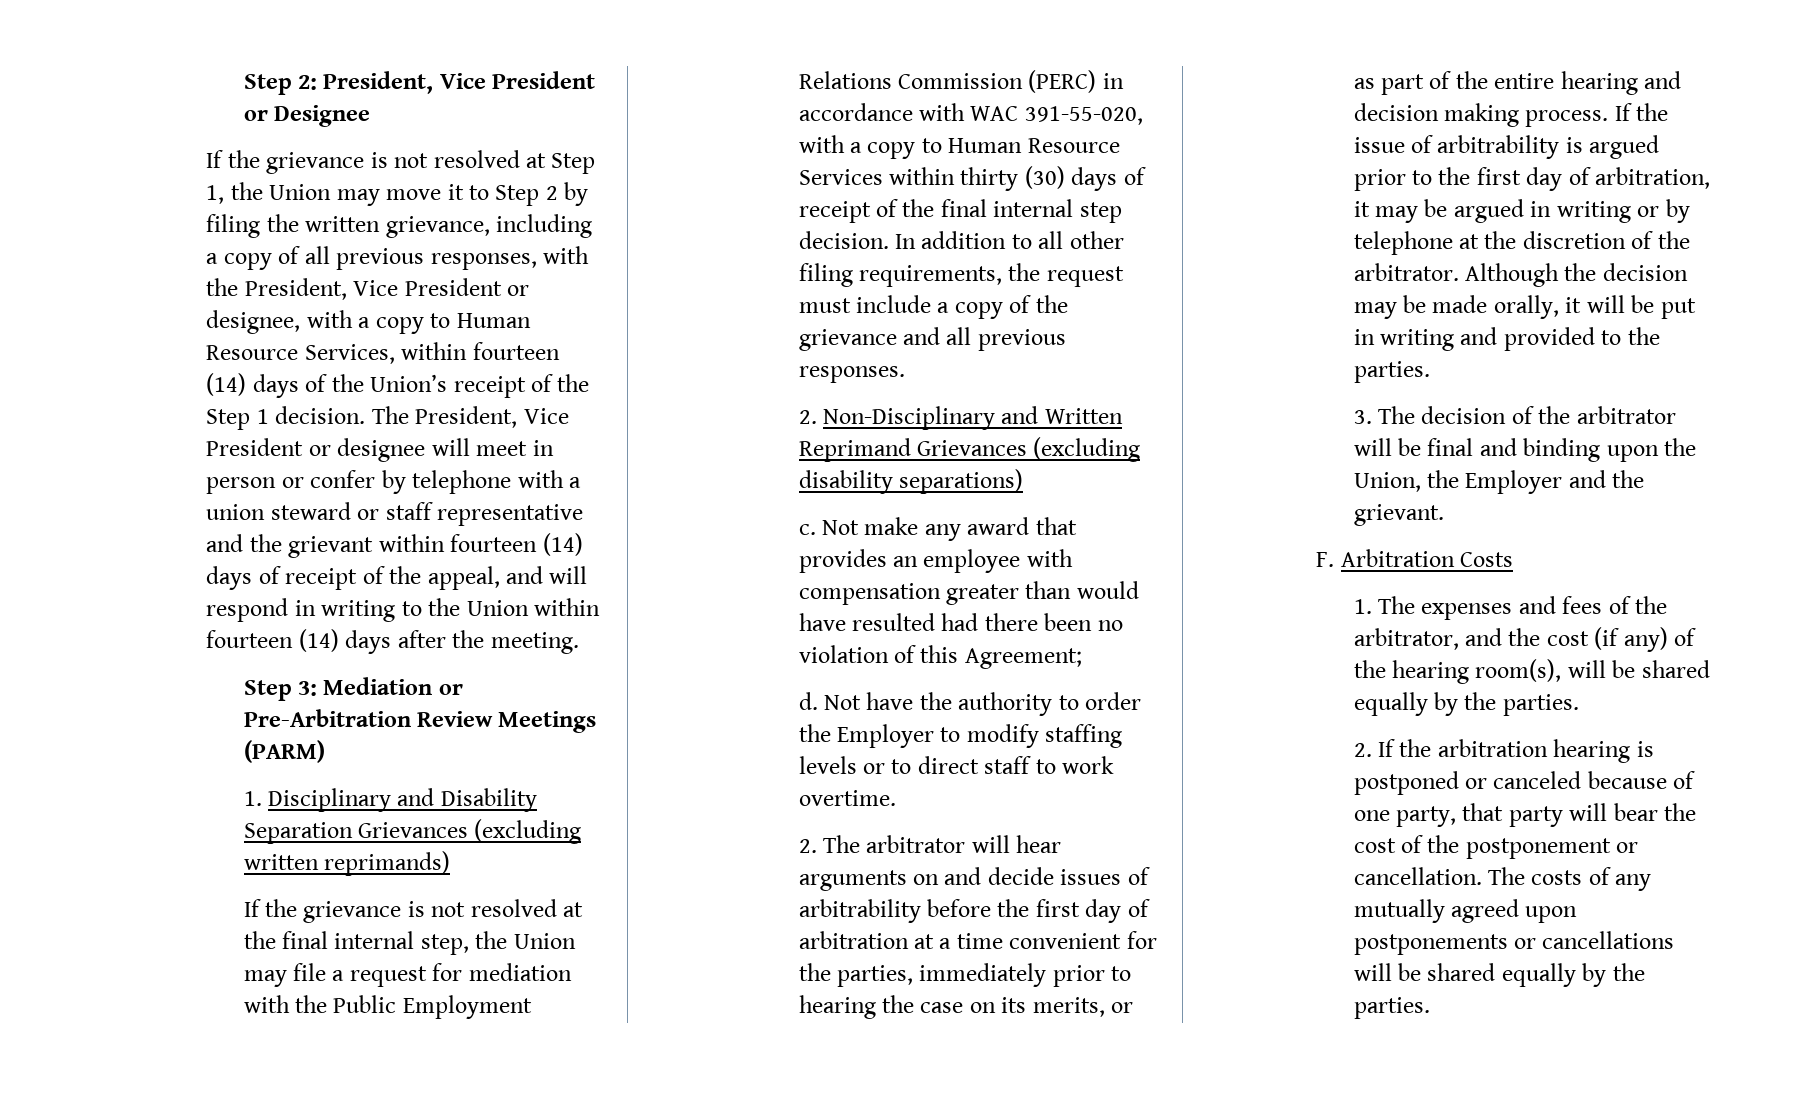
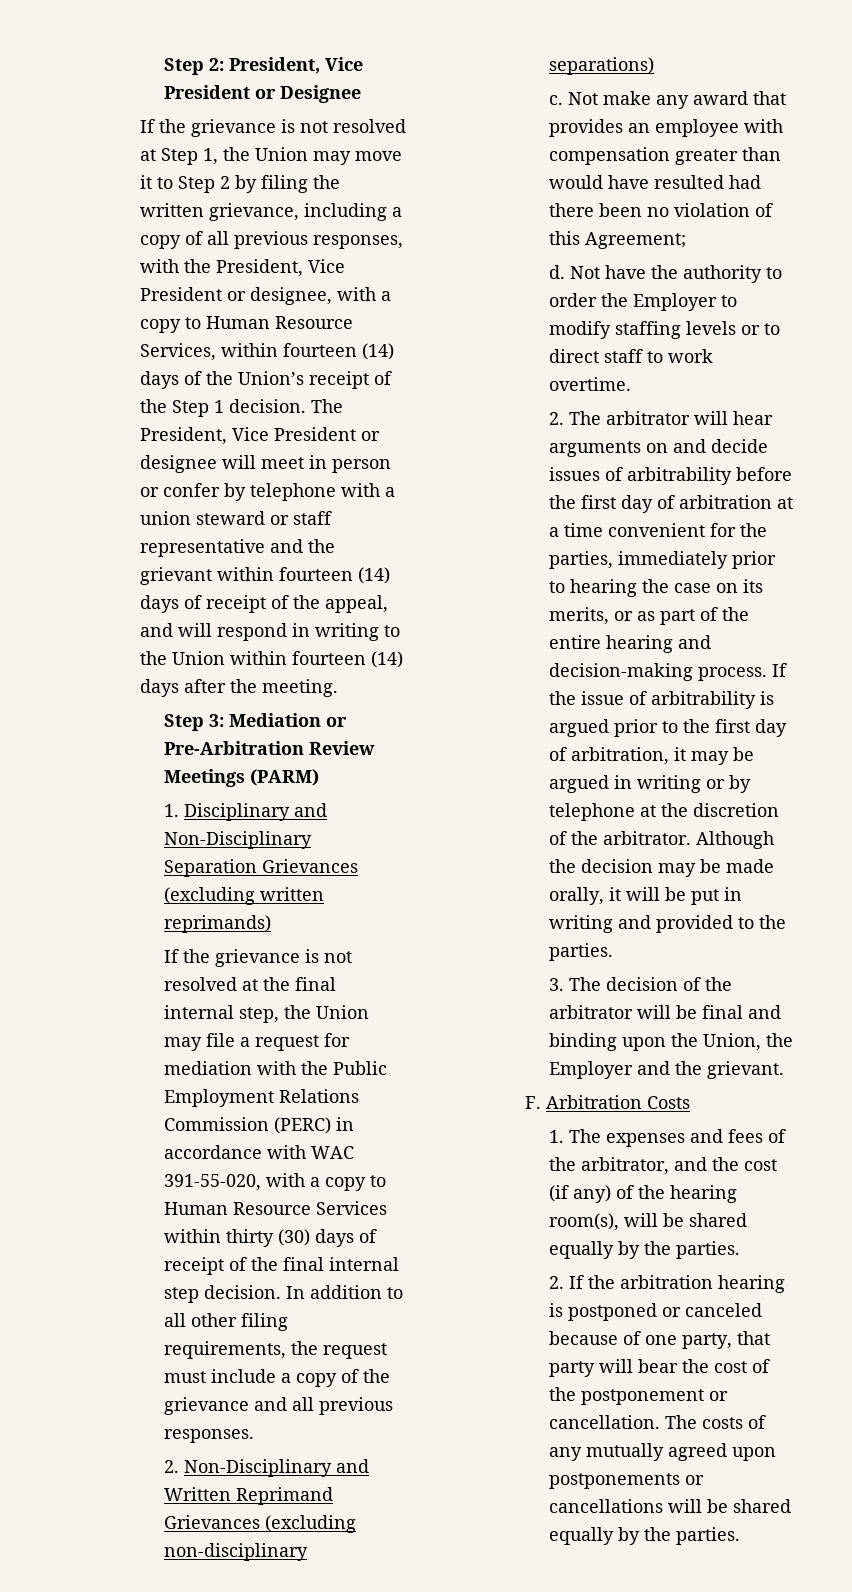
[440,788,537,812] Disability -> [163,831,312,849] Non-Disciplinary
[798,470,893,494] disability -> [163,1543,308,1561] non-disciplinary
[1353,103,1519,127] decision making -> [548,663,693,681] decision-making

